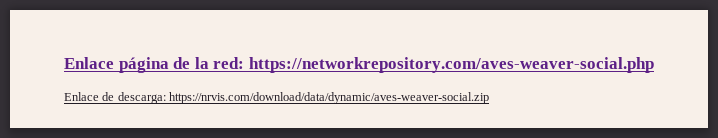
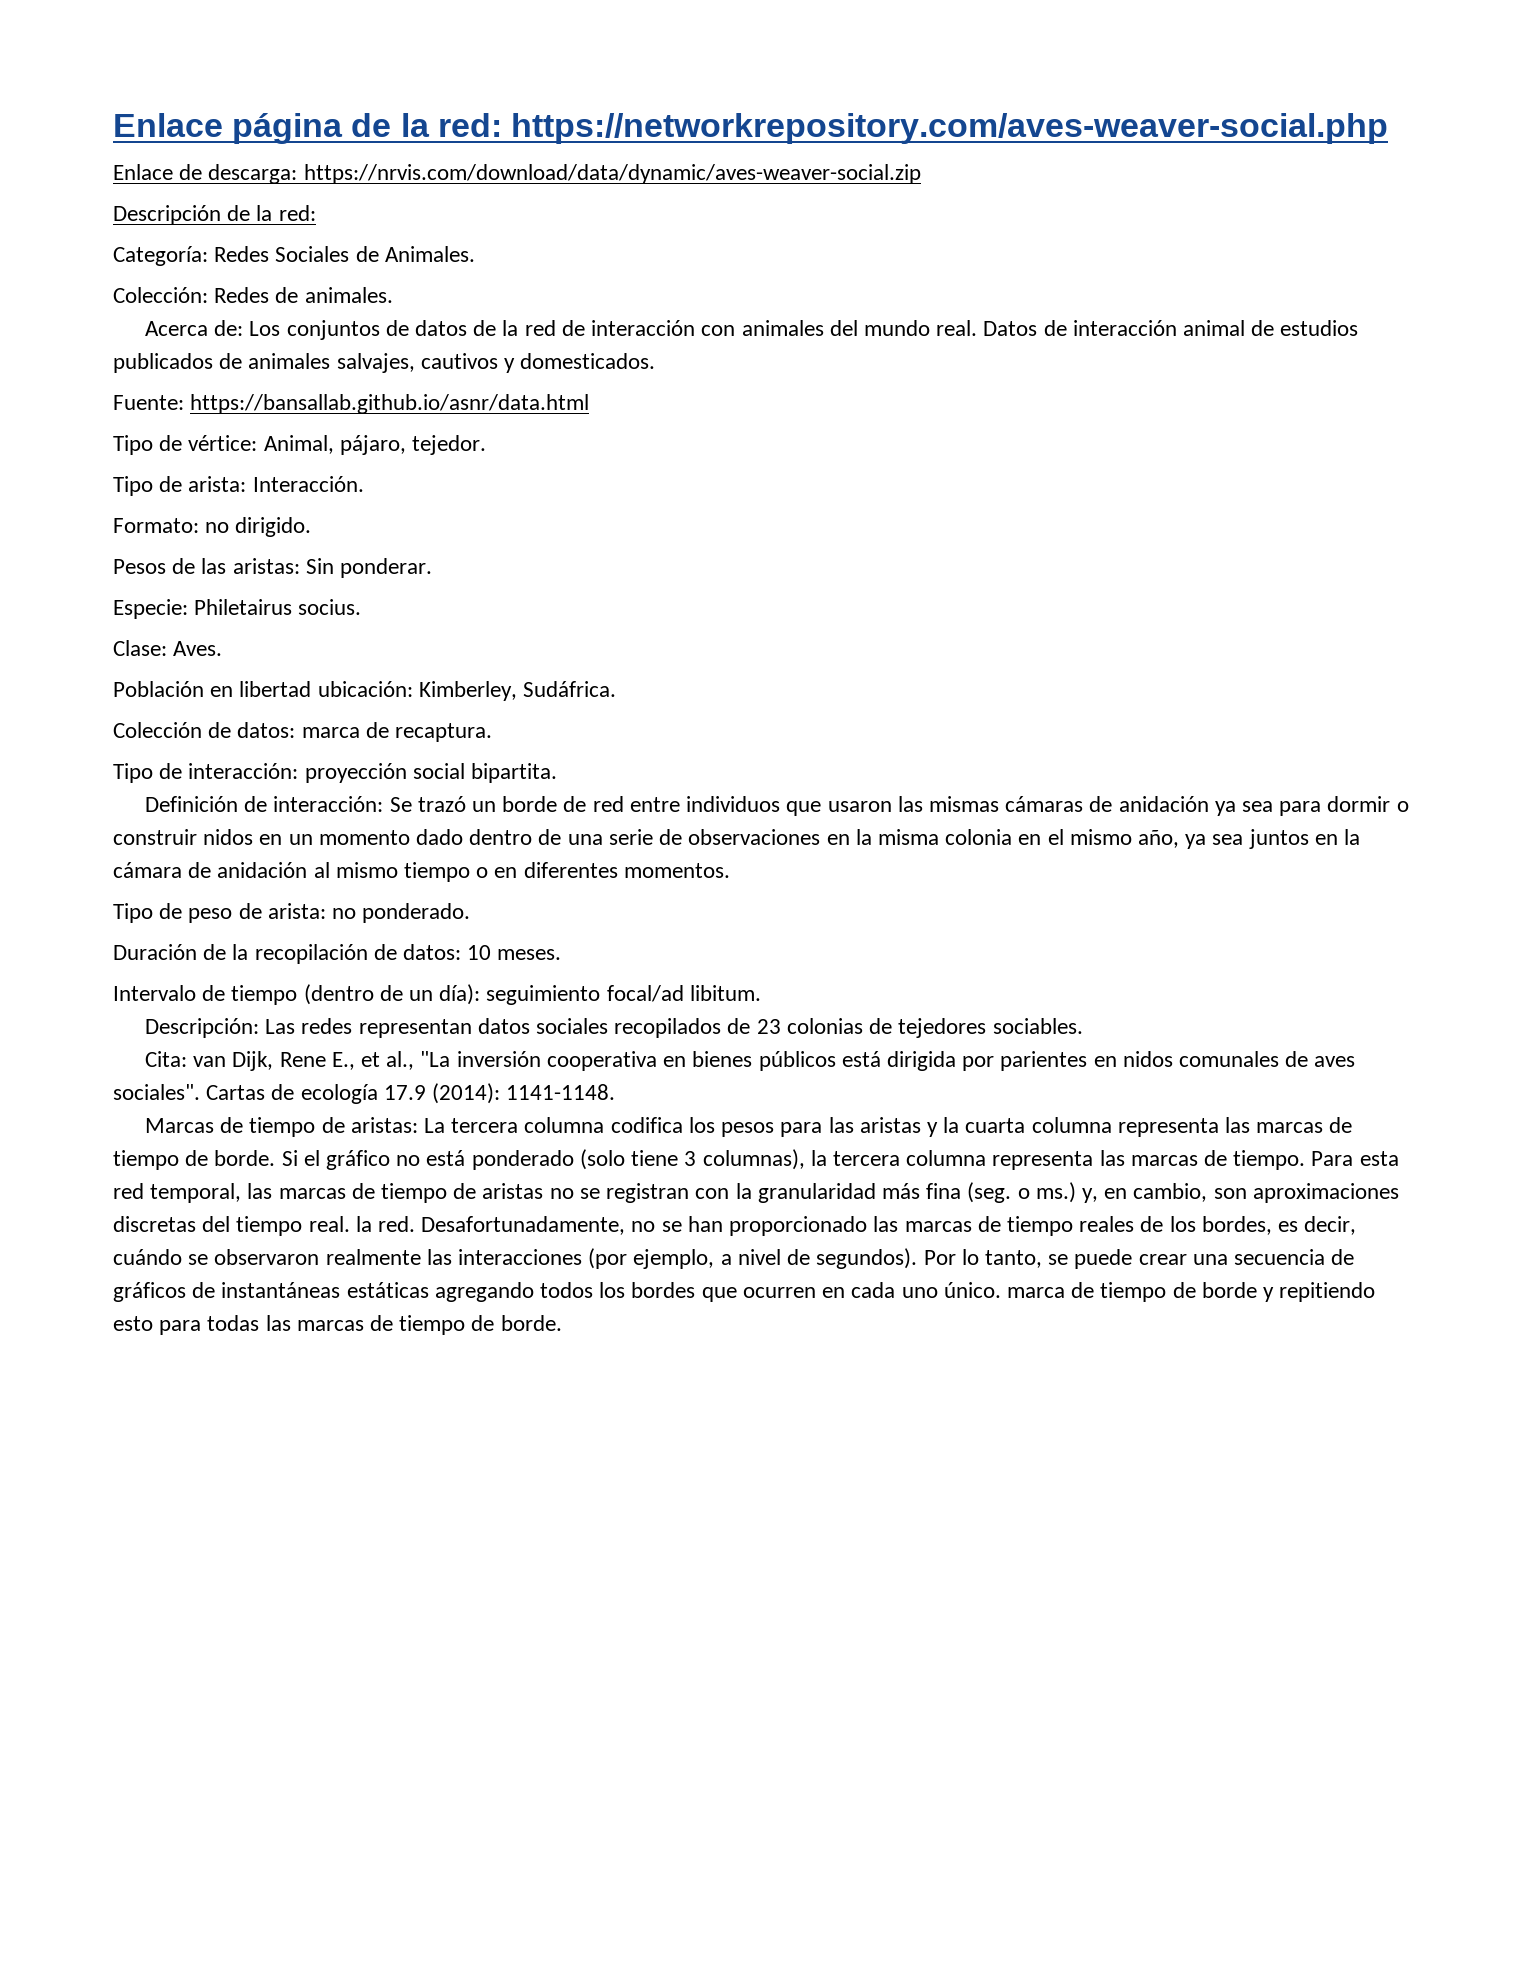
(490, 98) none -> [113,205,316,225] [113,246,475,266] [113,287,393,303] [145,320,1359,340] [113,353,656,373] [113,394,590,414] [113,435,487,455] [113,476,364,496] [113,517,312,537] [113,558,433,578] [113,599,362,619] [113,640,223,656] [113,681,617,701] [113,722,493,742] [113,763,558,783] [145,796,1409,816] [113,829,1361,849] [113,862,730,882] [113,903,471,923] [113,944,562,964] [113,984,761,1005] [145,1018,1083,1038] [145,1051,1356,1071] [113,1083,616,1104] [145,1117,1353,1137] [113,1149,1399,1170] [113,1182,1399,1203] [113,1216,1357,1236] [113,1248,1355,1269] [113,1282,1376,1302] [113,1315,562,1335] // Descripción de la red: // Categoría: Redes Sociales de Animales. // Colección: Redes de animales. // Acerca de: Los conjuntos de datos de la red de interacción con animales del mundo real. Datos de interacción animal de estudios publicados de animales salvajes, cautivos y domesticados. // Fuente: https://bansallab.github.io/asnr/data.html // Tipo de vértice: Animal, pájaro, tejedor. // Tipo de arista: Interacción. // Formato: no dirigido. // Pesos de las aristas: Sin ponderar. // Especie: Philetairus socius. // Clase: Aves. // Población en libertad ubicación: Kimberley, Sudáfrica. // Colección de datos: marca de recaptura. // Tipo de interacción: proyección social bipartita. // Definición de interacción: Se trazó un borde de red entre individuos que usaron las mismas cámaras de anidación ya sea para dormir o construir nidos en un momento dado dentro de una serie de observaciones en la misma colonia en el mismo año, ya sea juntos en la cámara de anidación al mismo tiempo o en diferentes momentos. // Tipo de peso de arista: no ponderado. // Duración de la recopilación de datos: 10 meses. // Intervalo de tiempo (dentro de un día): seguimiento focal/ad libitum. // Descripción: Las redes representan datos sociales recopilados de 23 colonias de tejedores sociables. // Cita: van Dijk, Rene E., et al., "La inversión cooperativa en bienes públicos está dirigida por parientes en nidos comunales de aves sociales". Cartas de ecología 17.9 (2014): 1141-1148. // Marcas de tiempo de aristas: La tercera columna codifica los pesos para las aristas y la cuarta columna representa las marcas de tiempo de borde. Si el gráfico no está ponderado (solo tiene 3 columnas), la tercera columna representa las marcas de tiempo. Para esta red temporal, las marcas de tiempo de aristas no se registran con la granularidad más fina (seg. o ms.) y, en cambio, son aproximaciones discretas del tiempo real. la red. Desafortunadamente, no se han proporcionado las marcas de tiempo reales de los bordes, es decir, cuándo se observaron realmente las interacciones (por ejemplo, a nivel de segundos). Por lo tanto, se puede crear una secuencia de gráficos de instantáneas estáticas agregando todos los bordes que ocurren en cada uno único. marca de tiempo de borde y repitiendo esto para todas las marcas de tiempo de borde.

